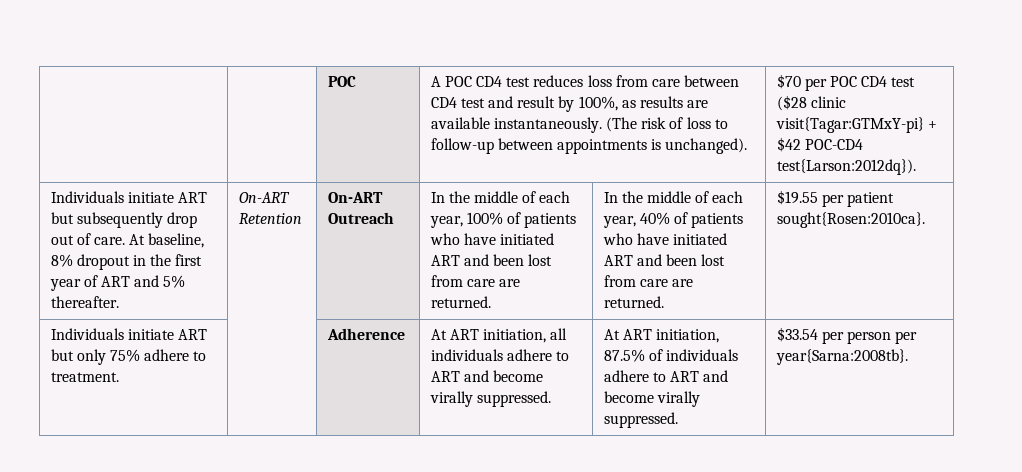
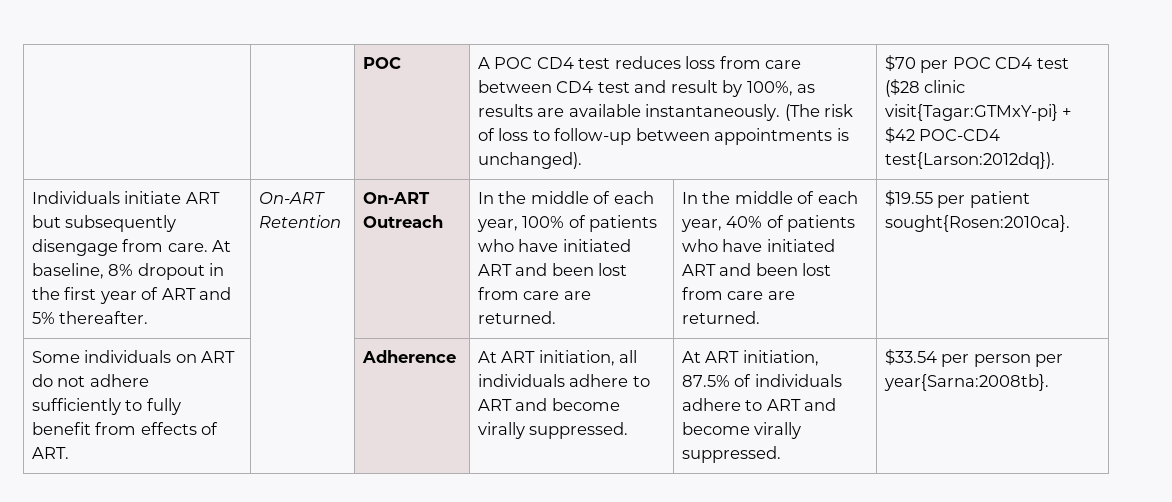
[167,212,198,228] [50,233,91,245] drop out of -> [31,239,164,256] disengage from
[50,328,208,340] [50,349,207,365] [50,372,119,382] Individuals initiate ART but only 75% adhere to treatment. -> [31,350,236,363] [31,374,149,387] [31,398,181,415] [31,422,219,435] [31,447,69,459] Some individuals on ART do not adhere sufficiently to fully benefit from effects of ART.

